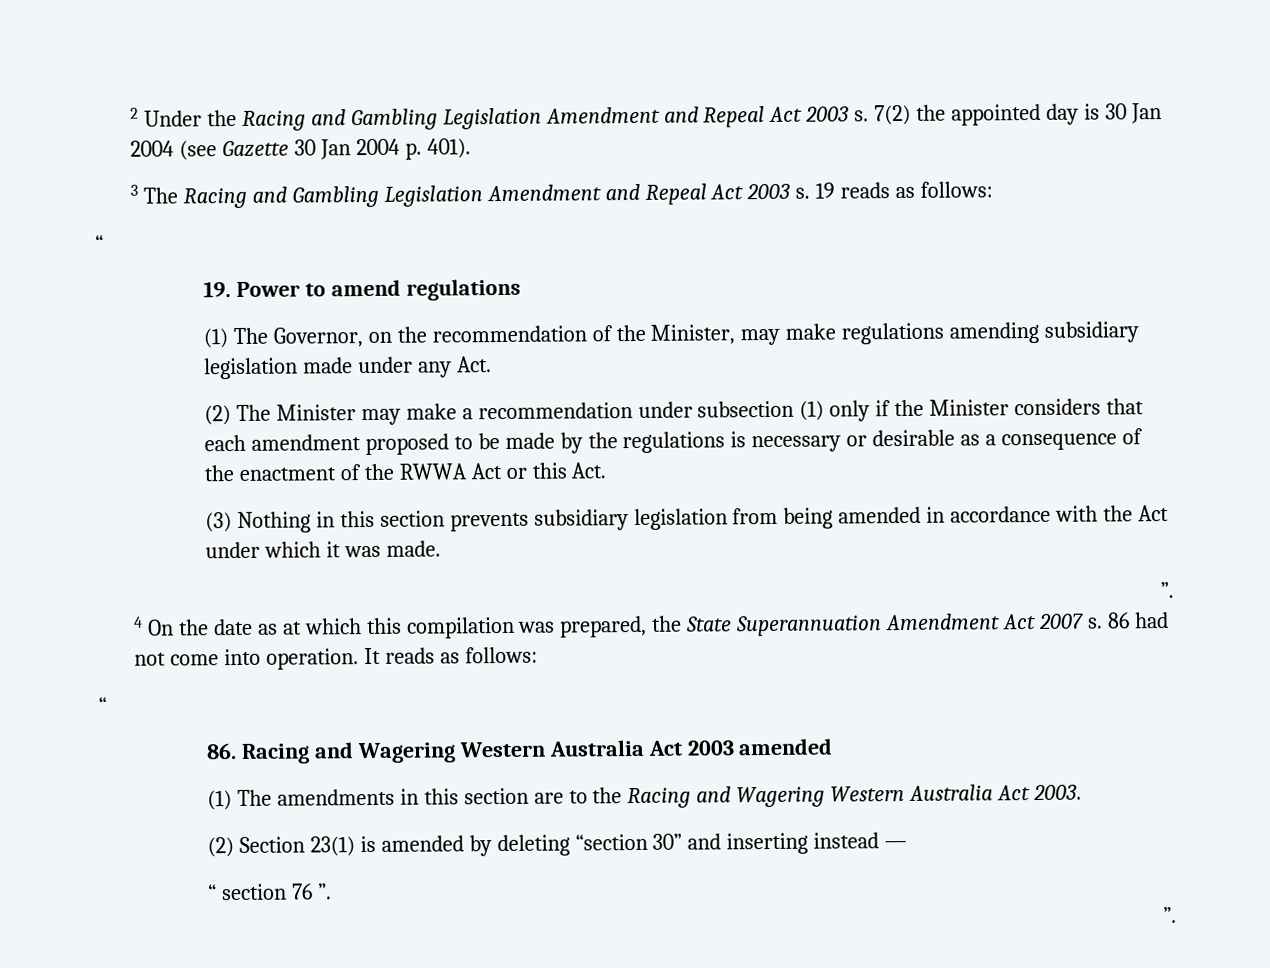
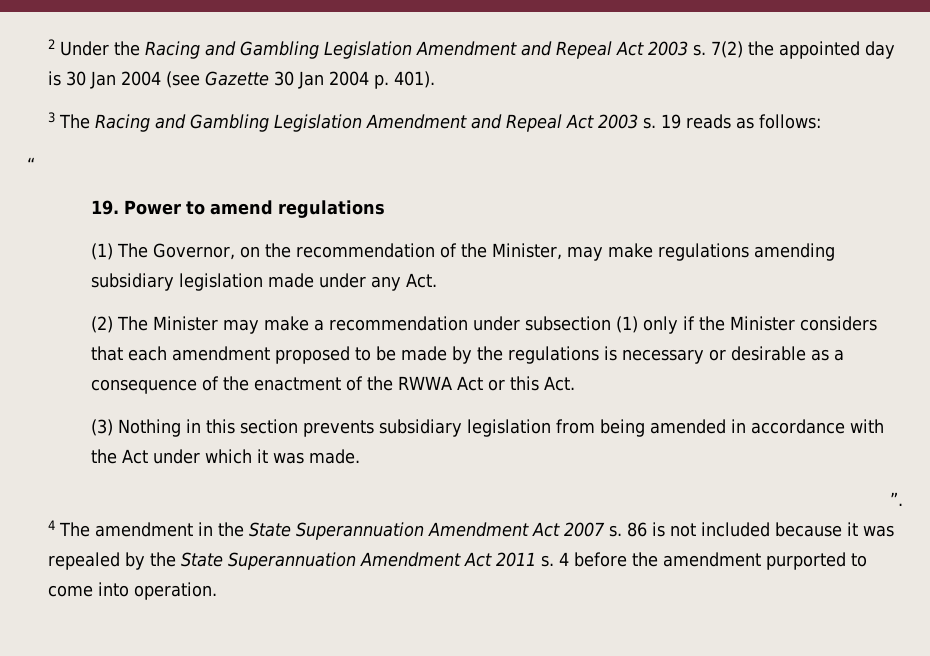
[147,615,648,639] On the date as at which this compilation was prepared, -> [59,522,214,537] The amendment in
[1133,612,1169,629] [133,646,538,670] [98,696,107,714] [205,738,834,764] [206,784,1083,811] [206,832,908,858] [206,883,332,901] [1163,906,1177,924] had not come into operation. It reads as follows: // “ // 86. Racing and Wagering Western Australia Act 2003 amended // (1) The amendments in this section are to the Racing and Wagering Western Australia Act 2003. // (2) Section 23(1) is amended by deleting “section 30” and inserting instead — // “ section 76 ”. // ”. -> [652,522,895,537] [48,552,868,570] [48,582,218,600] is not included because it was repealed by the State Superannuation Amendment Act 2011 s. 4 before the amendment purported to come into operation.

